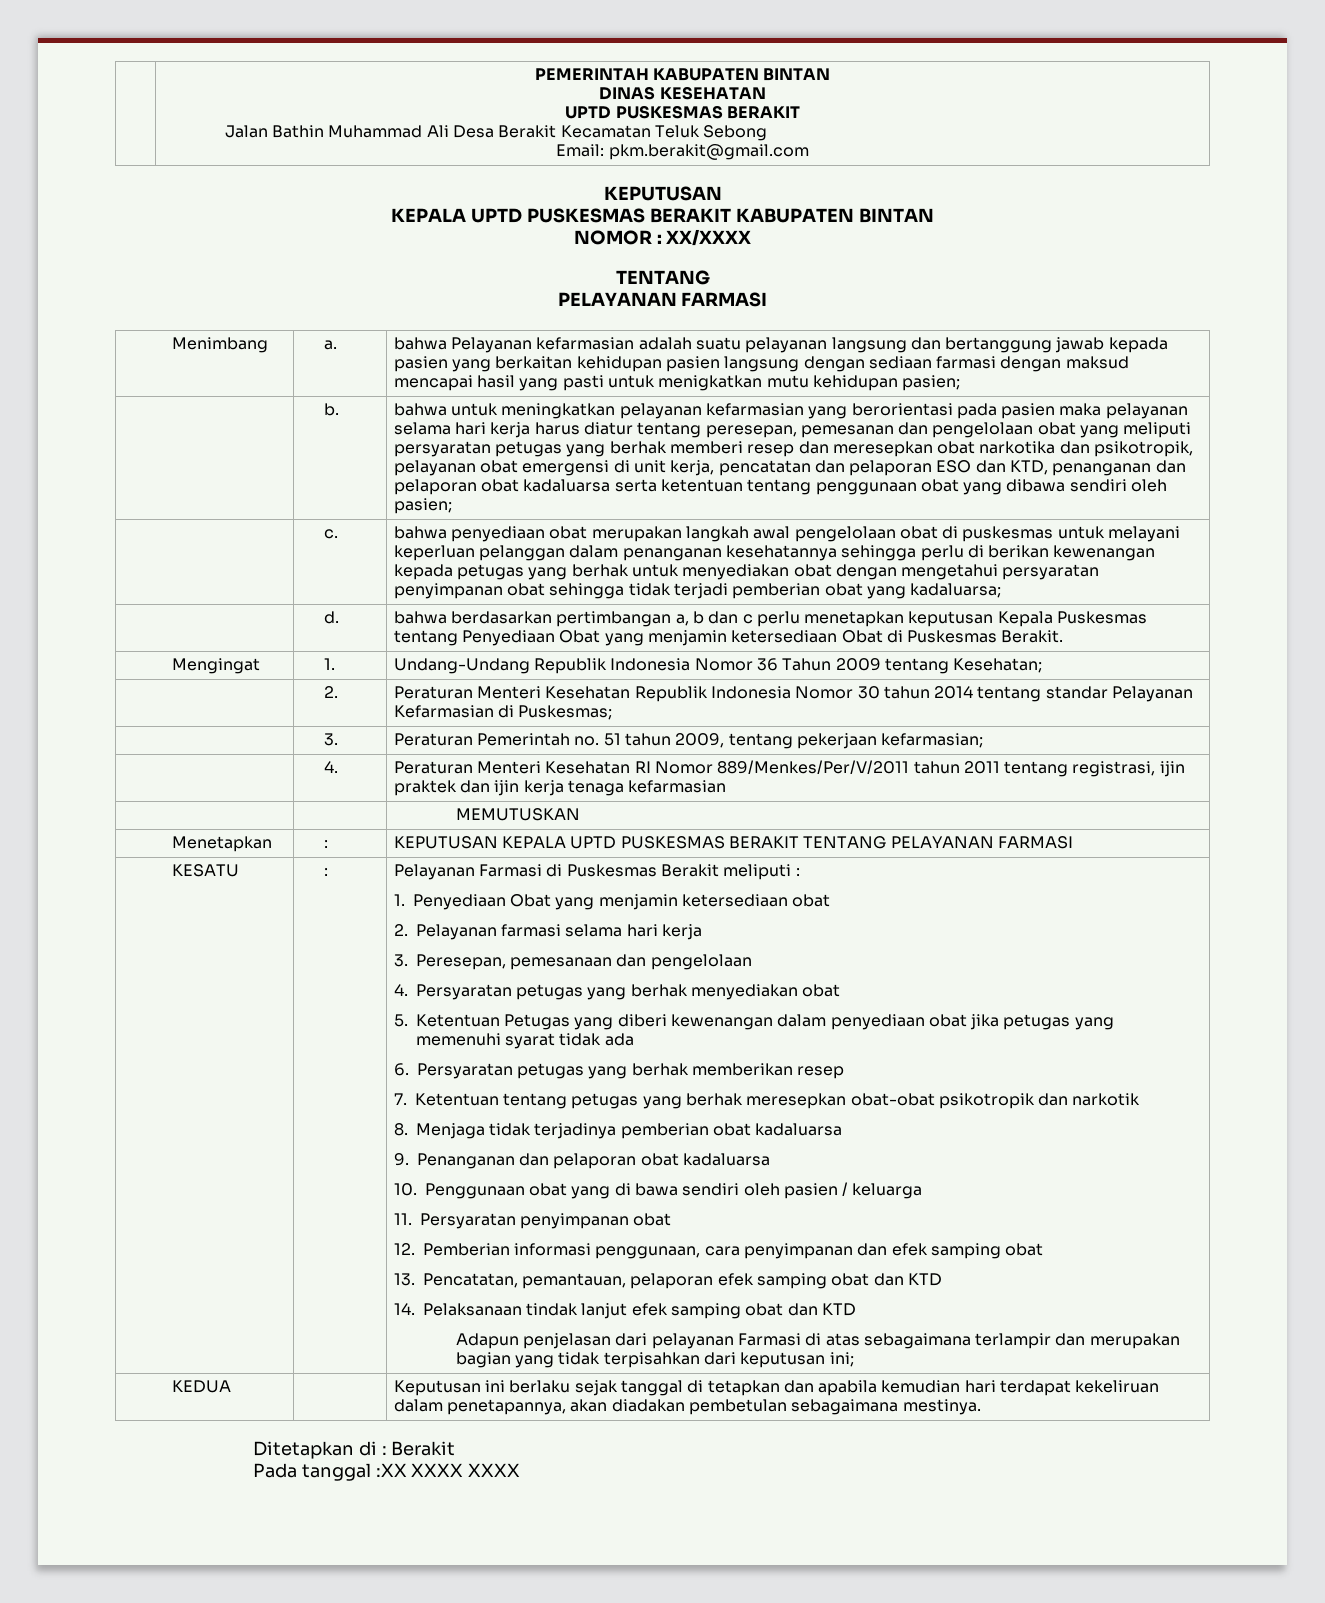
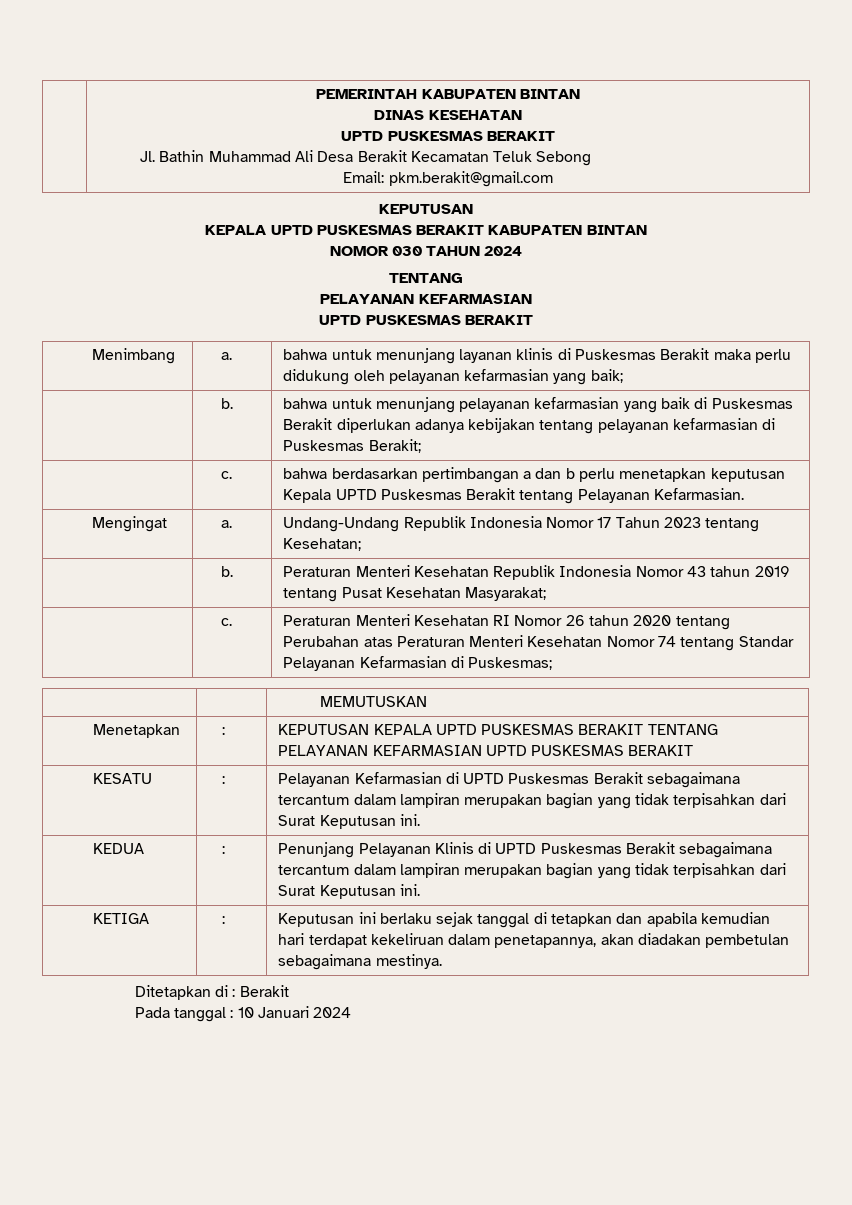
[224,125,268,138] Jalan -> [139,151,155,162] Jl.
[656,229,752,246] : XX/XXXX -> [391,246,523,256] 030 TAHUN 2024
[681,292,768,307] FARMASI -> [418,294,532,304] [319,315,533,325] KEFARMASIAN // UPTD PUSKESMAS BERAKIT
[450,337,1168,353] [393,356,1129,372] [393,375,961,391] Pelayanan kefarmasian adalah suatu pelayanan langsung dan bertanggung jawab kepada pasien yang berkaitan kehidupan pasien langsung dengan sediaan farmasi dengan maksud mencapai hasil yang pasti untuk menigkatkan mutu kehidupan pasien; -> [331,348,792,364] [283,369,623,385] untuk menunjang layanan klinis di Puskesmas Berakit maka perlu didukung oleh pelayanan kefarmasian yang baik;
[501,403,1188,419] [393,422,1192,438] [393,441,1194,457] [393,460,1186,476] [393,479,1168,495] [393,498,452,514] [324,529,339,539] [393,526,1181,542] [393,545,1156,561] [393,564,1100,580] [393,583,1002,599] [324,611,340,624] [393,611,1148,627] [393,630,1064,646] meningkatkan pelayanan kefarmasian yang berorientasi pada pasien maka pelayanan selama hari kerja harus diatur tentang peresepan, pemesanan dan pengelolaan obat yang meliputi persyaratan petugas yang berhak memberi resep dan meresepkan obat narkotika dan psikotropik, pelayanan obat emergensi di unit kerja, pencatatan dan pelaporan ESO dan KTD, penanganan dan pelaporan obat kadaluarsa serta ketentuan tentang penggunaan obat yang dibawa sendiri oleh pasien; // | c. | bahwa penyediaan obat merupakan langkah awal pengelolaan obat di puskesmas untuk melayani keperluan pelanggan dalam penanganan kesehatannya sehingga perlu di berikan kewenangan kepada petugas yang berhak untuk menyediakan obat dengan mengetahui persyaratan penyimpanan obat sehingga tidak terjadi pemberian obat yang kadaluarsa; // | d. | bahwa berdasarkan pertimbangan a, b dan c perlu menetapkan keputusan Kepala Puskesmas tentang Penyediaan Obat yang menjamin ketersediaan Obat di Puskesmas Berakit. -> [375,397,793,413] [283,418,776,434] [283,439,421,453] [220,471,232,479] [283,467,785,483] [283,488,745,504] menunjang pelayanan kefarmasian yang baik di Puskesmas Berakit diperlukan adanya kebijakan tentang pelayanan kefarmasian di Puskesmas Berakit; // | c. | bahwa berdasarkan pertimbangan a dan b perlu menetapkan keputusan Kepala UPTD Puskesmas Berakit tentang Pelayanan Kefarmasian.
[324,658,336,670] 1. -> [220,520,232,528] a.
[756,658,881,671] 36 Tahun 2009 -> [597,517,702,528] 17 Tahun 2023
[324,686,339,698] 2. -> [220,566,233,577] b.
[857,686,1194,702] [393,705,613,720] [324,733,339,746] [393,733,984,749] [324,761,339,773] 30 tahun 2014 tentang standar Pelayanan Kefarmasian di Puskesmas; // | 3. | Peraturan Pemerintah no. 51 tahun 2009, tentang pekerjaan kefarmasian; // | 4. -> [687,566,790,577] [283,587,547,602] [220,618,232,626] 43 tahun 2019 tentang Pusat Kesehatan Masyarakat; // | c.
[717,760,1185,777] [393,780,727,796] 889/Menkes/Per/V/2011 tahun 2011 tentang registrasi, ijin praktek dan ijin kerja tenaga kefarmasian -> [565,615,730,630] [283,635,794,651] [283,656,553,671] 26 tahun 2020 tentang Perubahan atas Peraturan Menteri Kesehatan Nomor 74 tentang Standar Pelayanan Kefarmasian di Puskesmas;
[997,836,1073,849] FARMASI -> [372,745,694,756] KEFARMASIAN UPTD PUSKESMAS BERAKIT
[478,864,800,880] [393,894,831,910] [393,924,702,940] [393,954,752,970] [393,984,841,1000] [393,1014,1114,1030] [415,1033,634,1049] [393,1063,845,1079] [393,1093,1141,1109] [393,1123,843,1139] [393,1153,770,1169] [393,1182,923,1199] [393,1213,672,1229] [393,1243,1044,1259] [393,1273,942,1289] [393,1303,856,1319] [455,1333,1180,1349] [455,1352,854,1368] [171,1380,231,1393] Farmasi di Puskesmas Berakit meliputi : // 1. Penyediaan Obat yang menjamin ketersediaan obat // 2. Pelayanan farmasi selama hari kerja // 3. Peresepan, pemesanaan dan pengelolaan // 4. Persyaratan petugas yang berhak menyediakan obat // 5. Ketentuan Petugas yang diberi kewenangan dalam penyediaan obat jika petugas yang memenuhi syarat tidak ada // 6. Persyaratan petugas yang berhak memberikan resep // 7. Ketentuan tentang petugas yang berhak meresepkan obat-obat psikotropik dan narkotik // 8. Menjaga tidak terjadinya pemberian obat kadaluarsa // 9. Penanganan dan pelaporan obat kadaluarsa // 10. Penggunaan obat yang di bawa sendiri oleh pasien / keluarga // 11. Persyaratan penyimpanan obat // 12. Pemberian informasi penggunaan, cara penyimpanan dan efek samping obat // 13. Pencatatan, pemantauan, pelaporan efek samping obat dan KTD // 14. Pelaksanaan tindak lanjut efek samping obat dan KTD // Adapun penjelasan dari pelayanan Farmasi di atas sebagaimana terlampir dan merupakan bagian yang tidak terpisahkan dari keputusan ini; // KEDUA | -> [354,772,741,788] [278,793,786,809] [278,814,420,829] [93,843,145,854] [222,846,226,854] [278,842,773,858] [278,863,786,879] [278,884,420,899] [93,913,150,924] [222,916,226,924] Kefarmasian di UPTD Puskesmas Berakit sebagaimana tercantum dalam lampiran merupakan bagian yang tidak terpisahkan dari Surat Keputusan ini. // KEDUA | : | Penunjang Pelayanan Klinis di UPTD Puskesmas Berakit sebagaimana tercantum dalam lampiran merupakan bagian yang tidak terpisahkan dari Surat Keputusan ini. // KETIGA | :
[375,1463,521,1477] :XX XXXX XXXX -> [230,1006,352,1018] : 10 Januari 2024

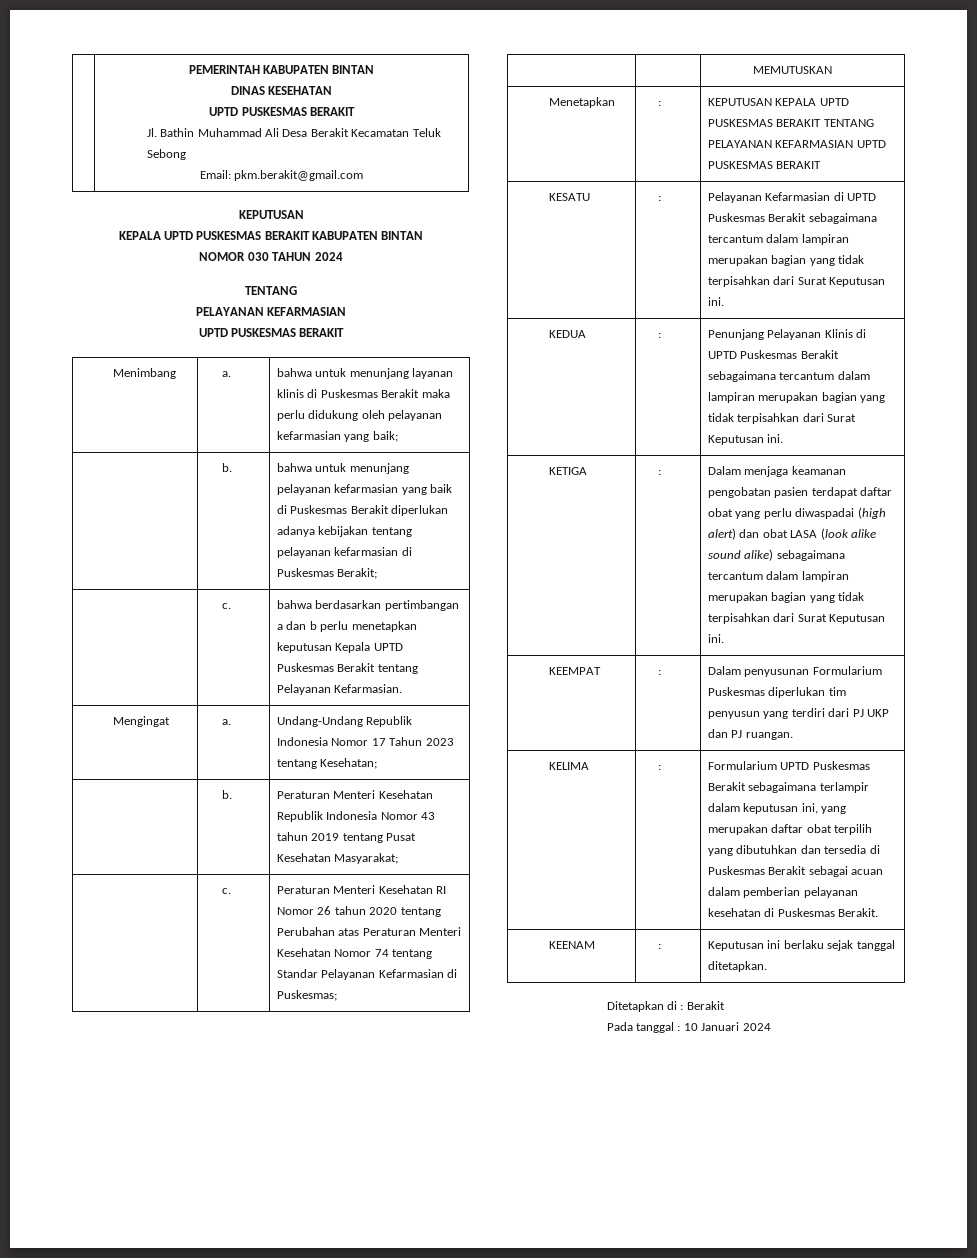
(226, 920) none -> [708,466,846,477] [708,487,893,498] [708,507,886,519] [708,528,876,540] [708,549,845,561] [708,571,849,582] [708,592,865,603] [708,613,886,624] [708,634,725,643] [548,667,601,675] [658,670,662,675] [708,666,882,677] [708,687,846,698] [708,708,889,719] [708,729,793,740] [548,762,589,770] [658,765,662,770] [708,761,870,770] [708,782,869,793] [708,803,847,814] [708,824,873,835] [708,845,880,856] [708,866,884,877] [708,887,858,898] [708,908,879,917] [548,941,595,949] [658,944,662,949] | Dalam menjaga keamanan pengobatan pasien terdapat daftar obat yang perlu diwaspadai (high alert) dan obat LASA (look alike sound alike) sebagaimana tercantum dalam lampiran merupakan bagian yang tidak terpisahkan dari Surat Keputusan ini. // KEEMPAT | : | Dalam penyusunan Formularium Puskesmas diperlukan tim penyusun yang terdiri dari PJ UKP dan PJ ruangan. // KELIMA | : | Formularium UPTD Puskesmas Berakit sebagaimana terlampir dalam keputusan ini, yang merupakan daftar obat terpilih yang dibutuhkan dan tersedia di Puskesmas Berakit sebagai acuan dalam pemberian pelayanan kesehatan di Puskesmas Berakit. // KEENAM | :
[533,912,771,927] [278,933,790,948] [278,954,442,970] di tetapkan dan apabila kemudian hari terdapat kekeliruan dalam penetapannya, akan diadakan pembetulan sebagaimana mestinya. -> [708,961,768,972] ditetapkan.

